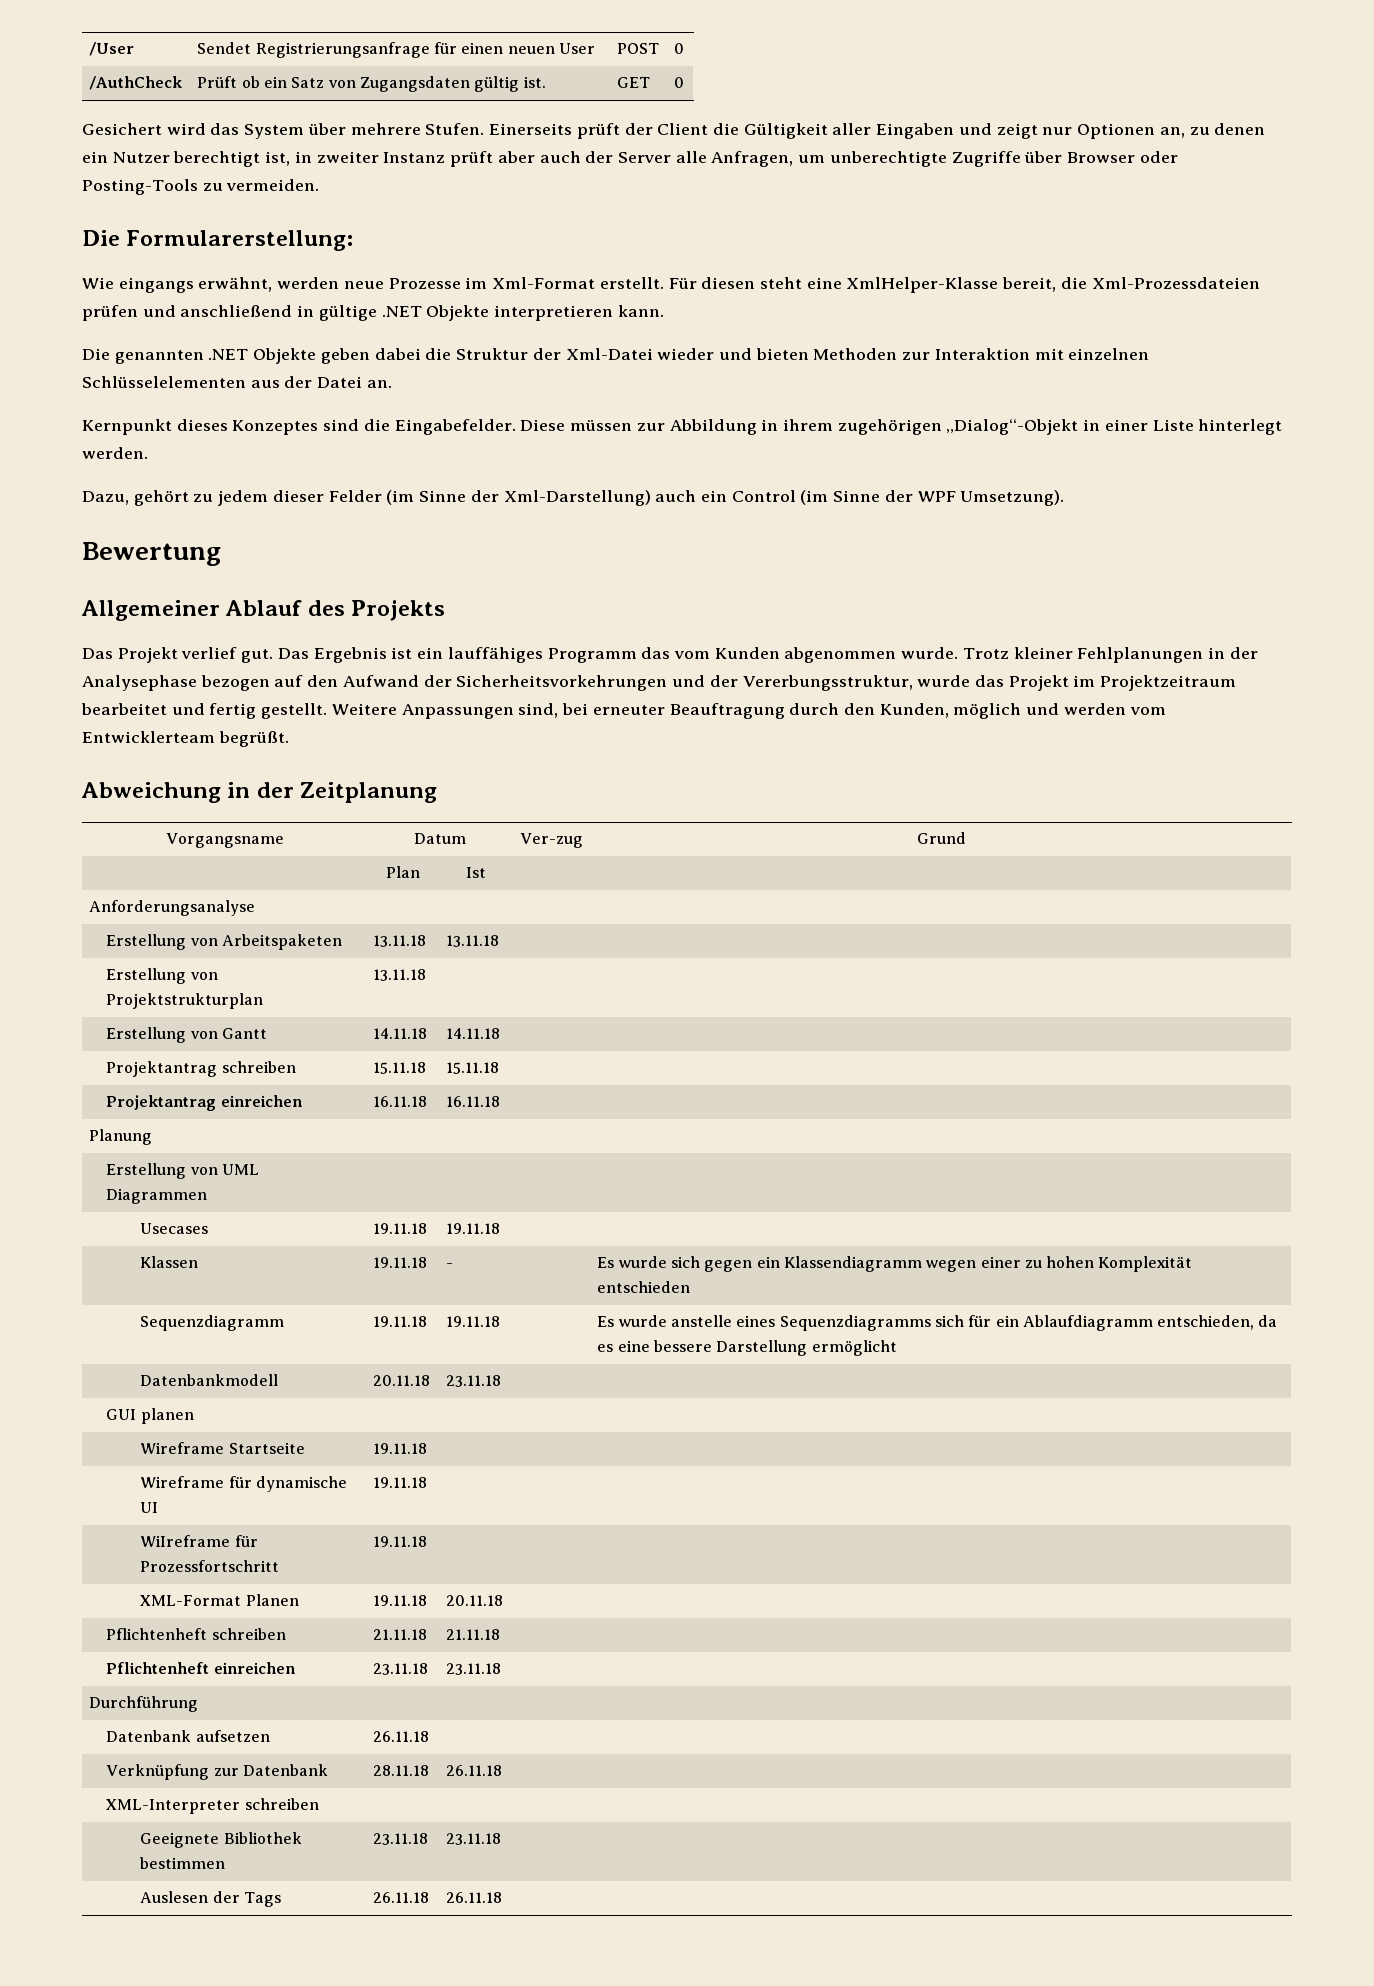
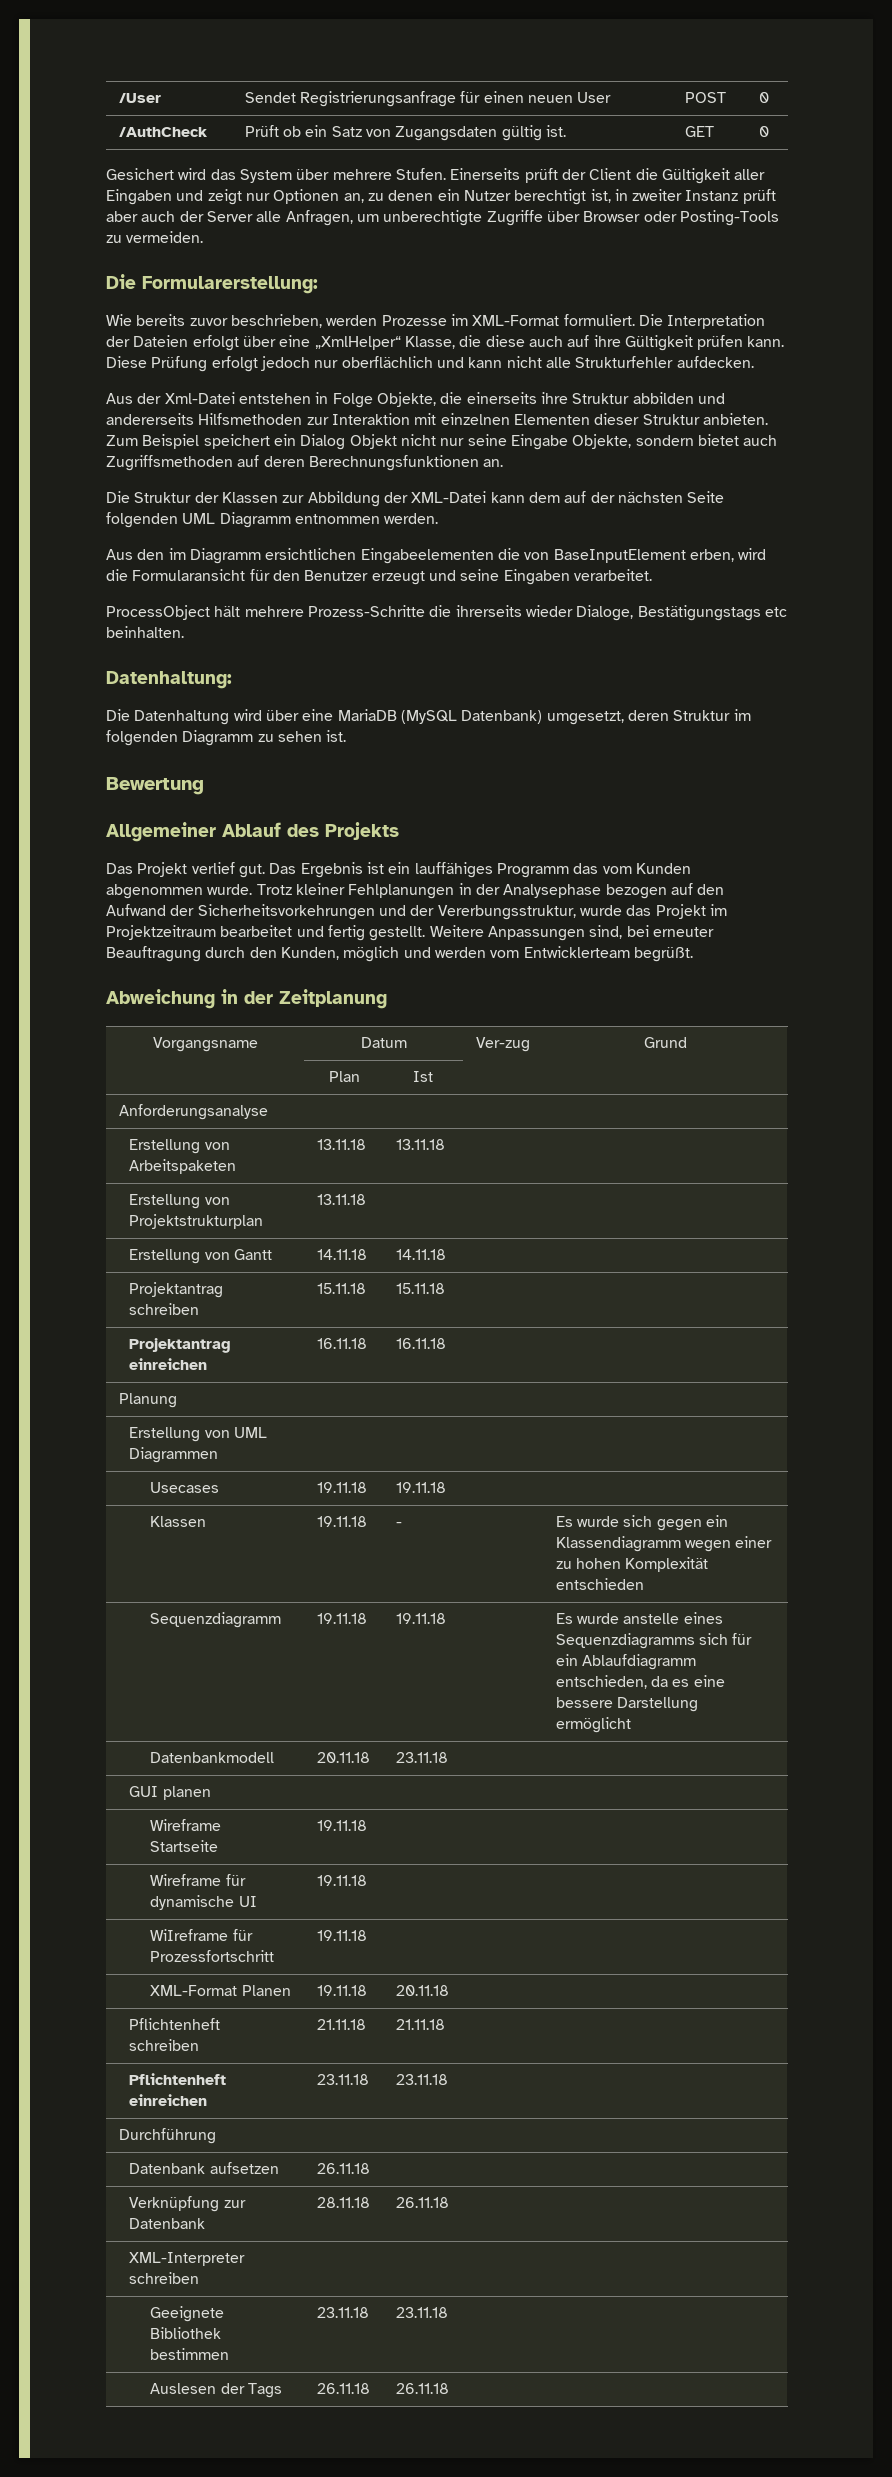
[118,277,1260,293] [82,305,664,321] [82,348,1150,364] [82,376,392,388] [82,419,1283,435] [82,447,148,459] [82,490,1065,506] eingangs erwähnt, werden neue Prozesse im Xml-Format erstellt. Für diesen steht eine XmlHelper-Klasse bereit, die Xml-Prozessdateien prüfen und anschließend in gültige .NET Objekte interpretieren kann. // Die genannten .NET Objekte geben dabei die Struktur der Xml-Datei wieder und bieten Methoden zur Interaktion mit einzelnen Schlüsselelementen aus der Datei an. // Kernpunkt dieses Konzeptes sind die Eingabefelder. Diese müssen zur Abbildung in ihrem zugehörigen „Dialog“-Objekt in einer Liste hinterlegt werden. // Dazu, gehört zu jedem dieser Felder (im Sinne der Xml-Darstellung) auch ein Control (im Sinne der WPF Umsetzung). -> [136,314,766,329] [106,335,785,351] [106,356,754,372] [106,392,725,408] [106,413,768,425] [106,434,778,450] [106,455,504,471] [106,491,725,507] [106,512,439,528] [106,548,767,564] [106,569,652,585] [106,605,787,621] [106,626,184,638] [106,671,232,689] [106,709,751,725] [106,730,347,746] bereits zuvor beschrieben, werden Prozesse im XML-Format formuliert. Die Interpretation der Dateien erfolgt über eine „XmlHelper“ Klasse, die diese auch auf ihre Gültigkeit prüfen kann. Diese Prüfung erfolgt jedoch nur oberflächlich und kann nicht alle Strukturfehler aufdecken. // Aus der Xml-Datei entstehen in Folge Objekte, die einerseits ihre Struktur abbilden und andererseits Hilfsmethoden zur Interaktion mit einzelnen Elementen dieser Struktur anbieten. Zum Beispiel speichert ein Dialog Objekt nicht nur seine Eingabe Objekte, sondern bietet auch Zugriffsmethoden auf deren Berechnungsfunktionen an. // Die Struktur der Klassen zur Abbildung der XML-Datei kann dem auf der nächsten Seite folgenden UML Diagramm entnommen werden. // Aus den im Diagramm ersichtlichen Eingabeelementen die von BaseInputElement erben, wird die Formularansicht für den Benutzer erzeugt und seine Eingaben verarbeitet. // ProcessObject hält mehrere Prozess-Schritte die ihrerseits wieder Dialoge, Bestätigungstags etc beinhalten. // Datenhaltung: // Die Datenhaltung wird über eine MariaDB (MySQL Datenbank) umgesetzt, deren Struktur im folgenden Diagramm zu sehen ist.

